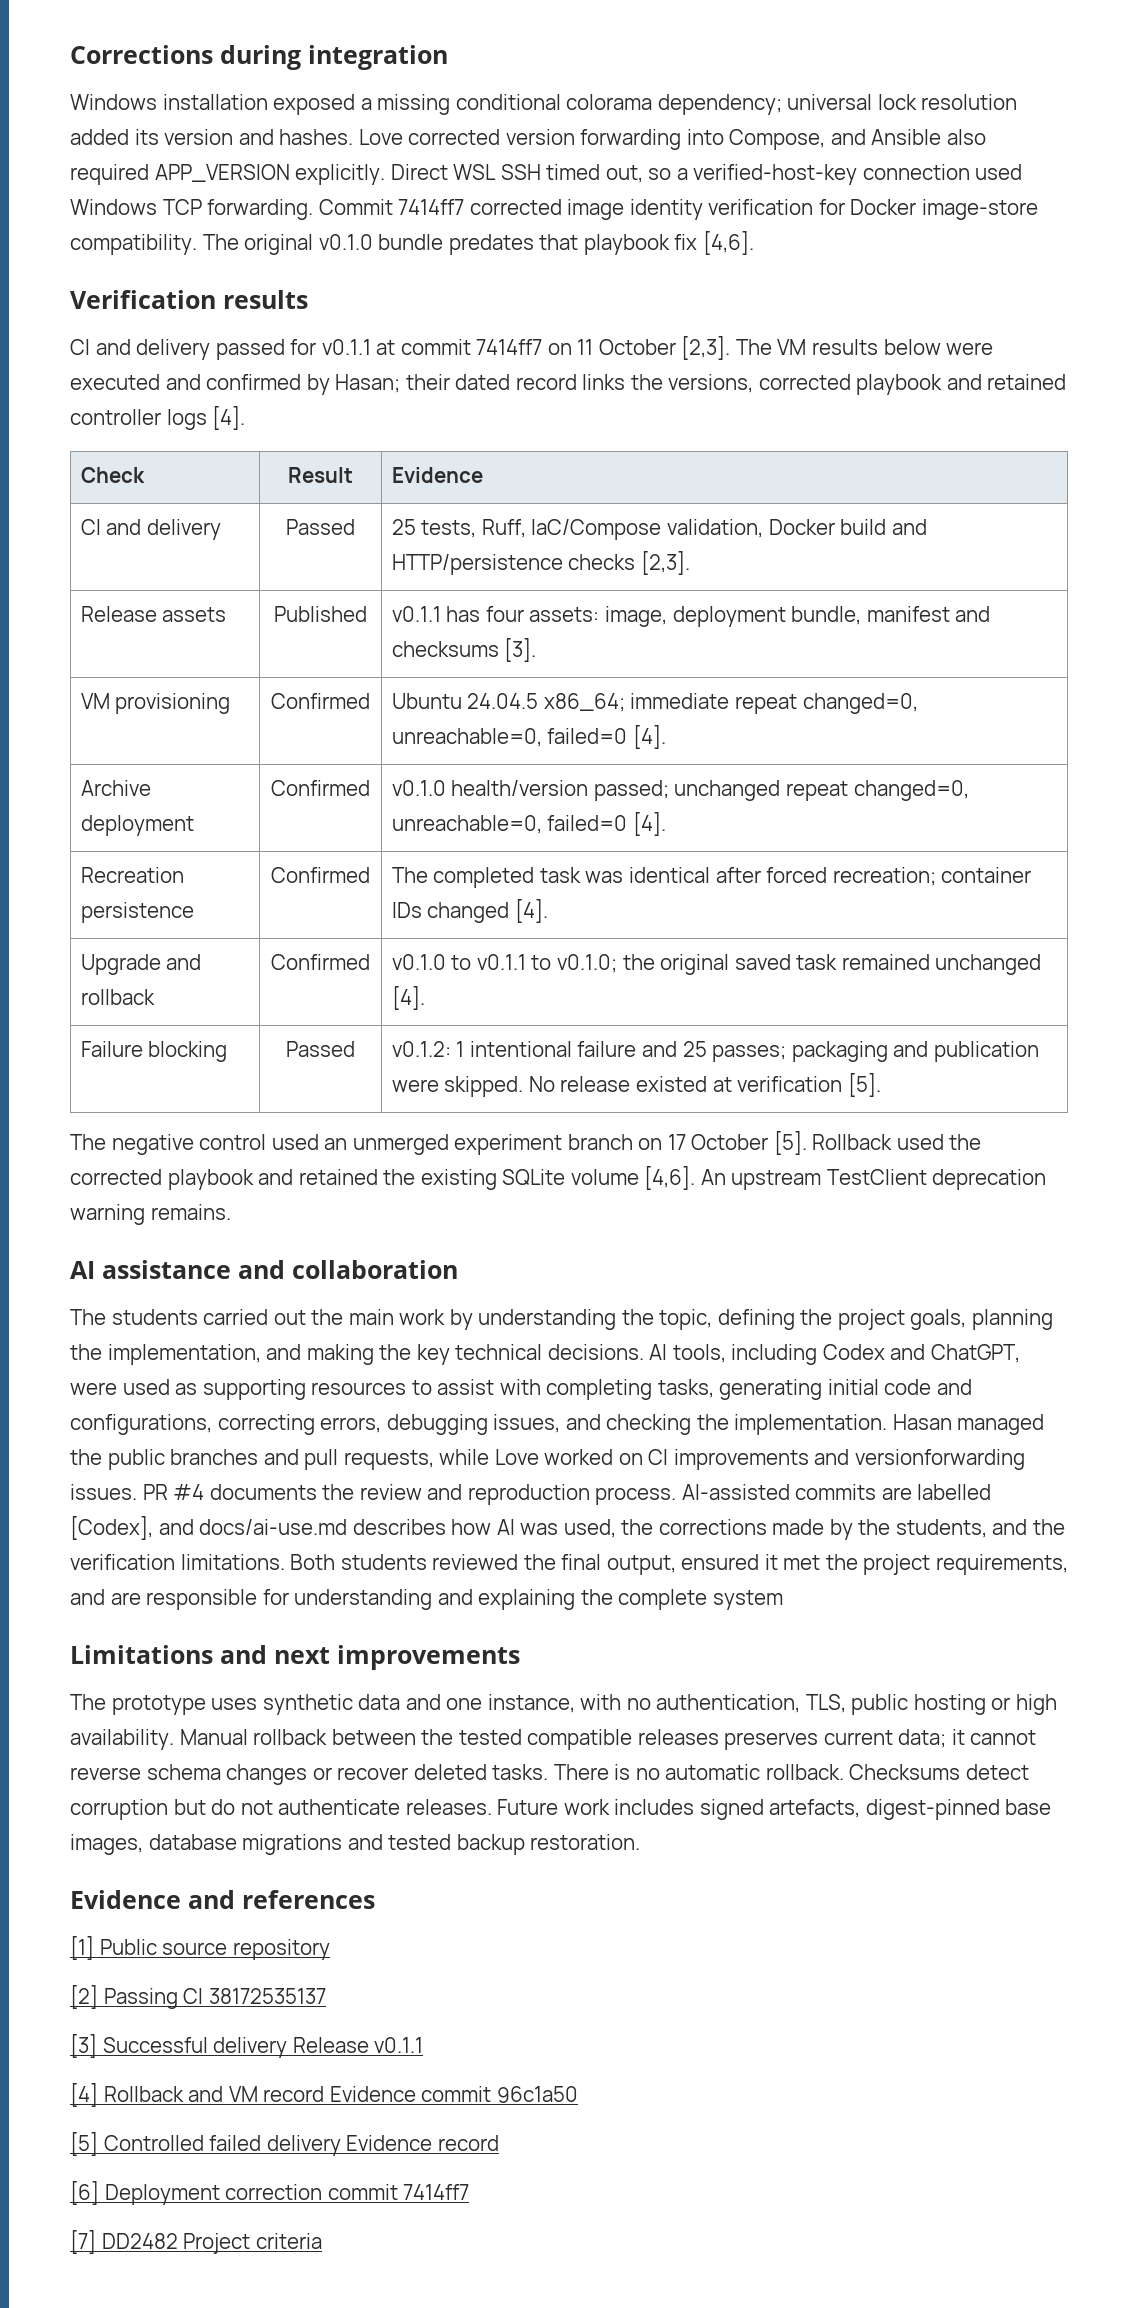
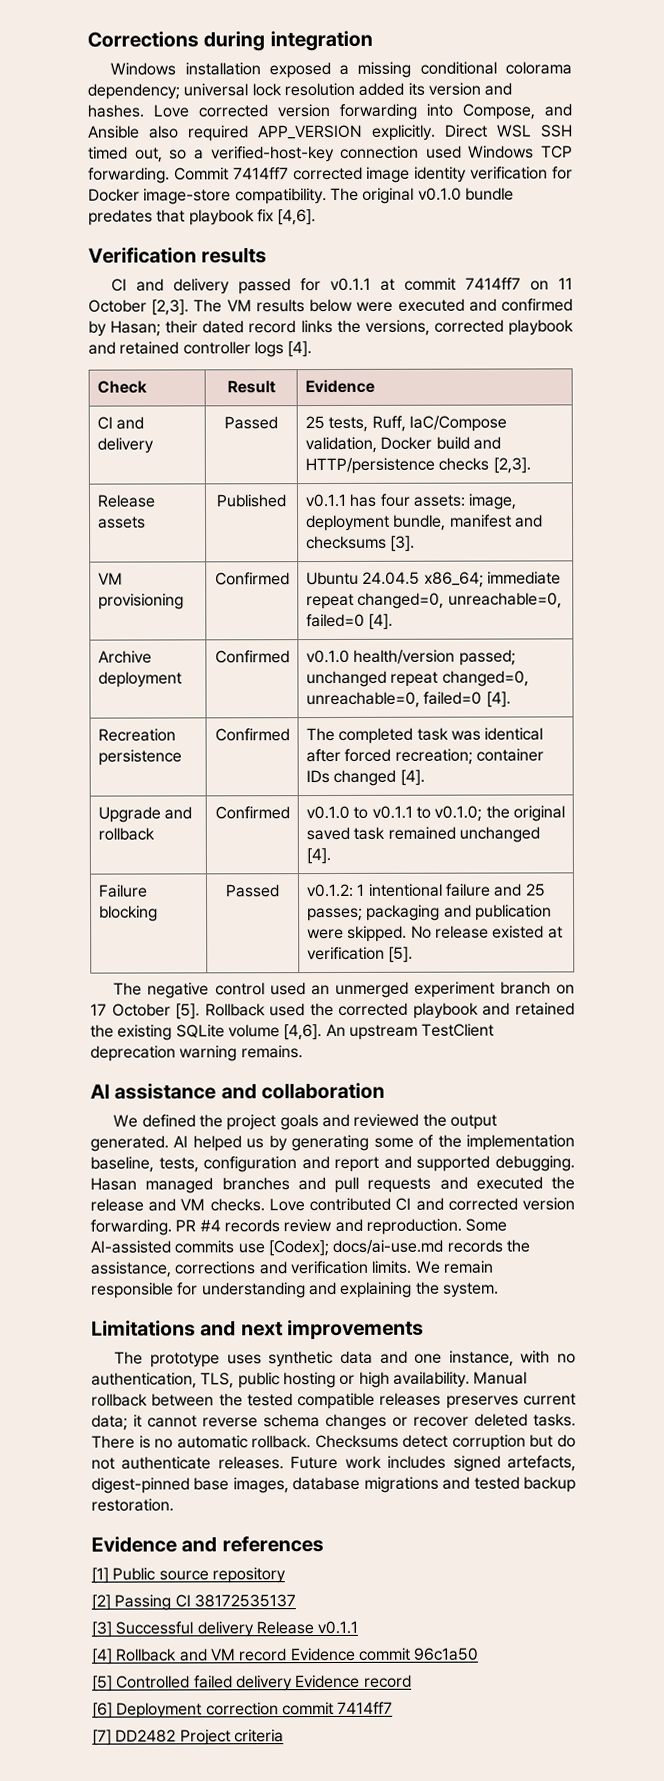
[70,1309,1054,1330] [70,1344,1020,1365] [70,1379,972,1400] [70,1414,1045,1435] [70,1449,1025,1470] [70,1484,992,1505] [70,1516,1066,1540] [70,1554,1068,1575] [70,1589,141,1605] The students carried out the main work by understanding the topic, defining the project goals, planning the implementation, and making the key technical decisions. AI tools, including Codex and ChatGPT, were used as supporting resources to assist with completing tasks, generating initial code and configurations, correcting errors, debugging issues, and checking the implementation. Hasan managed the public branches and pull requests, while Love worked on CI improvements and versionforwarding issues. PR #4 documents the review and reproduction process. AI-assisted commits are labelled [Codex], and docs/ai-use.md describes how AI was used, the corrections made by the students, and the verification limitations. Both students reviewed the final output, ensured it met the project requirements, and are -> [113,1113,497,1131] [90,1134,576,1152] [90,1155,575,1173] [90,1176,575,1194] [90,1197,575,1212] [90,1218,508,1236] [90,1239,530,1257] [90,1260,494,1278] We defined the project goals and reviewed the output generated. AI helped us by generating some of the implementation baseline, tests, configuration and report and supported debugging. Hasan managed branches and pull requests and executed the release and VM checks. Love contributed CI and corrected version forwarding. PR #4 records review and reproduction. Some AI-assisted commits use [Codex]; docs/ai-use.md records the assistance, corrections and verification limits. We remain
[618,1589,783,1610] complete system -> [442,1282,499,1298] system.

